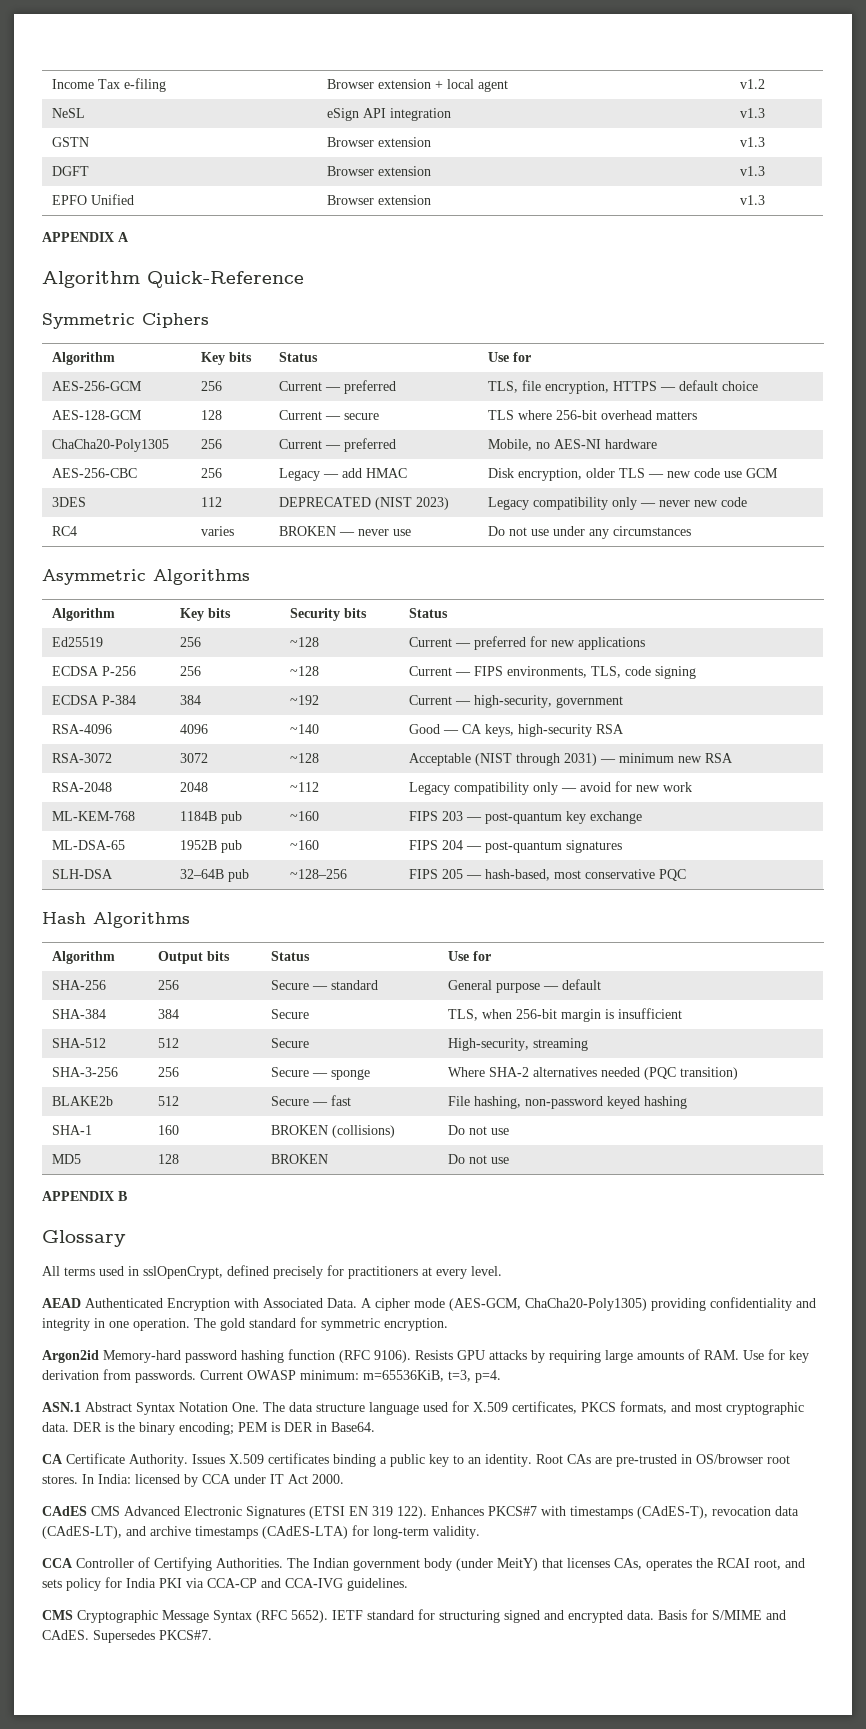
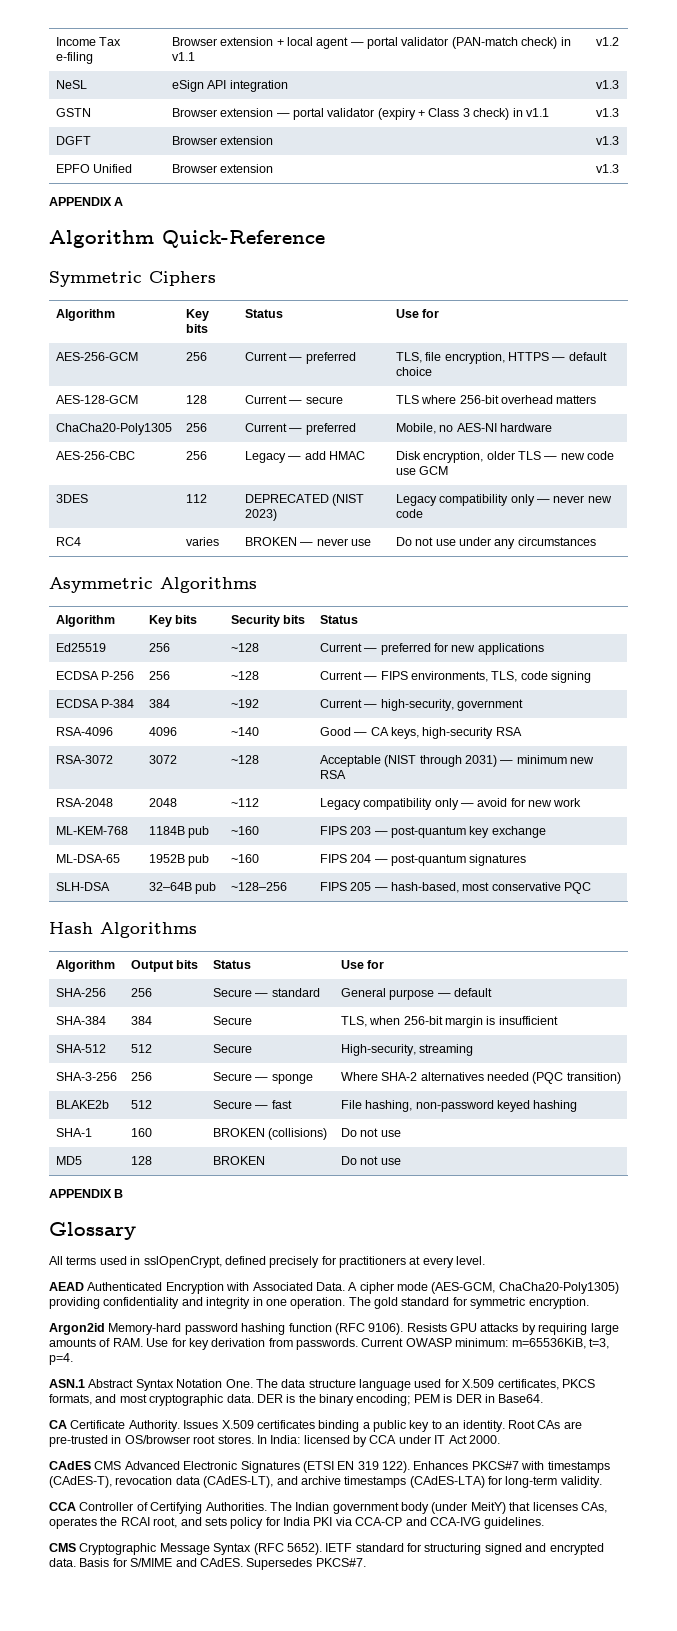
(509, 86) none -> [350,37,571,49] [171,52,195,61] — portal validator (PAN-match check) in v1.1
(432, 142) none -> [276,108,549,120] — portal validator (expiry + Class 3 check) in v1.1

